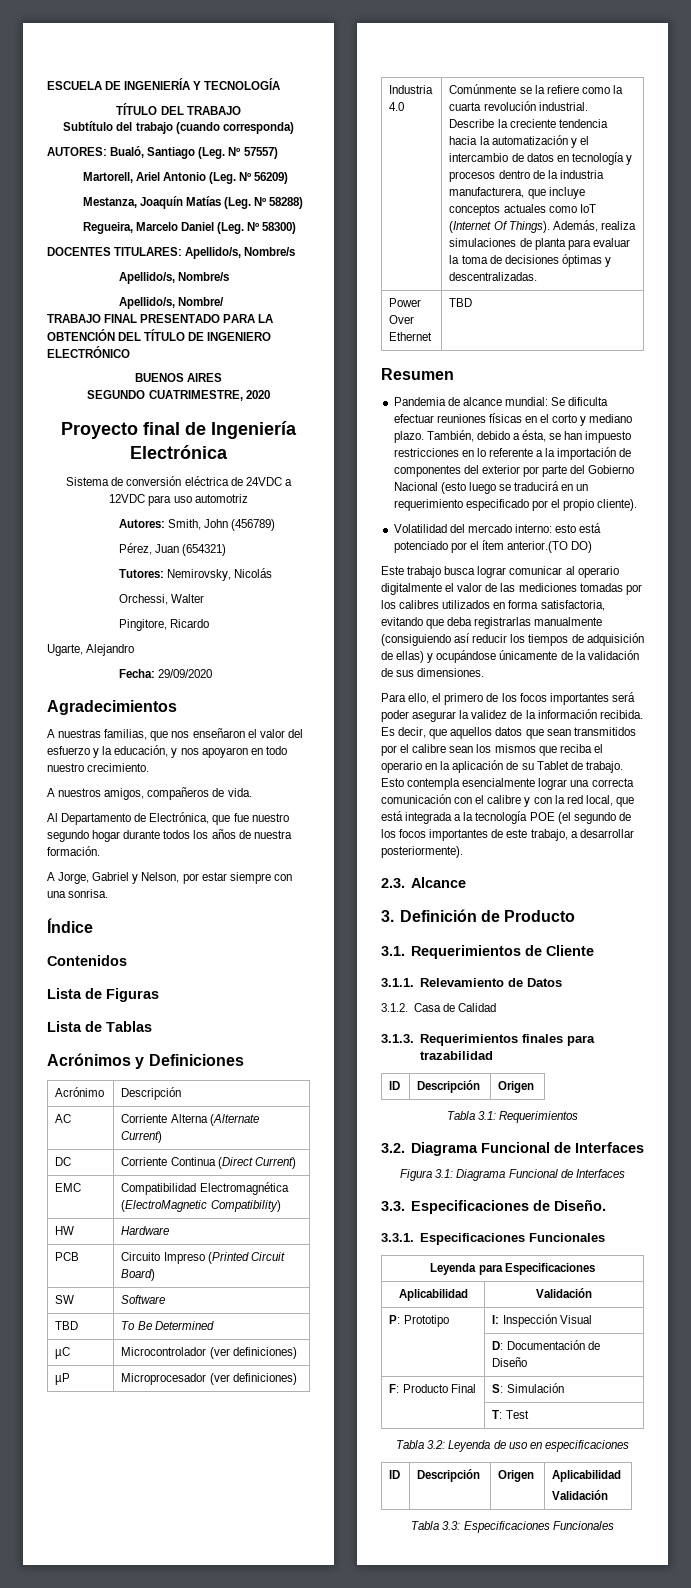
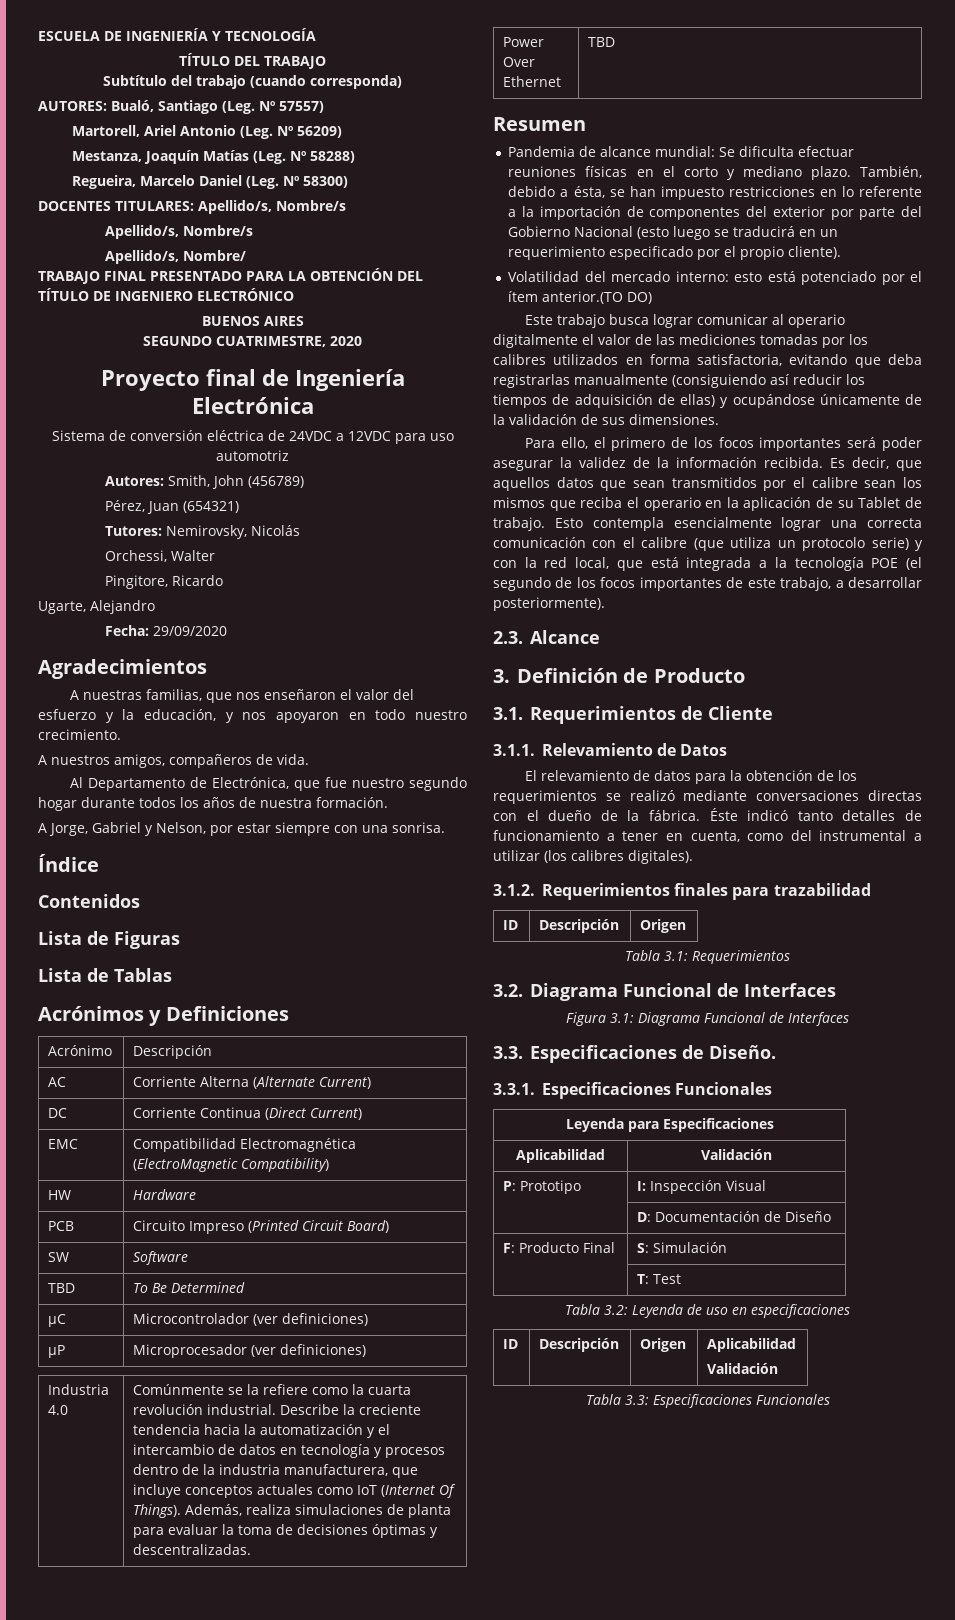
(522, 799) none -> [693,537,909,551] (que utiliza un protocolo serie)
[381,1003,496,1012] [381,1034,414,1043] 3.1.2. Casa de Calidad // 3.1.3. -> [525,770,858,784] [493,790,922,804] [493,808,922,821] [493,830,922,842] [493,850,693,864] [493,884,535,896] El relevamiento de datos para la obtención de los requerimientos se realizó mediante conversaciones directas con el dueño de la fábrica. Éste indicó tanto detalles de funcionamiento a tener en cuenta, como del instrumental a utilizar (los calibres digitales). // 3.1.2.

